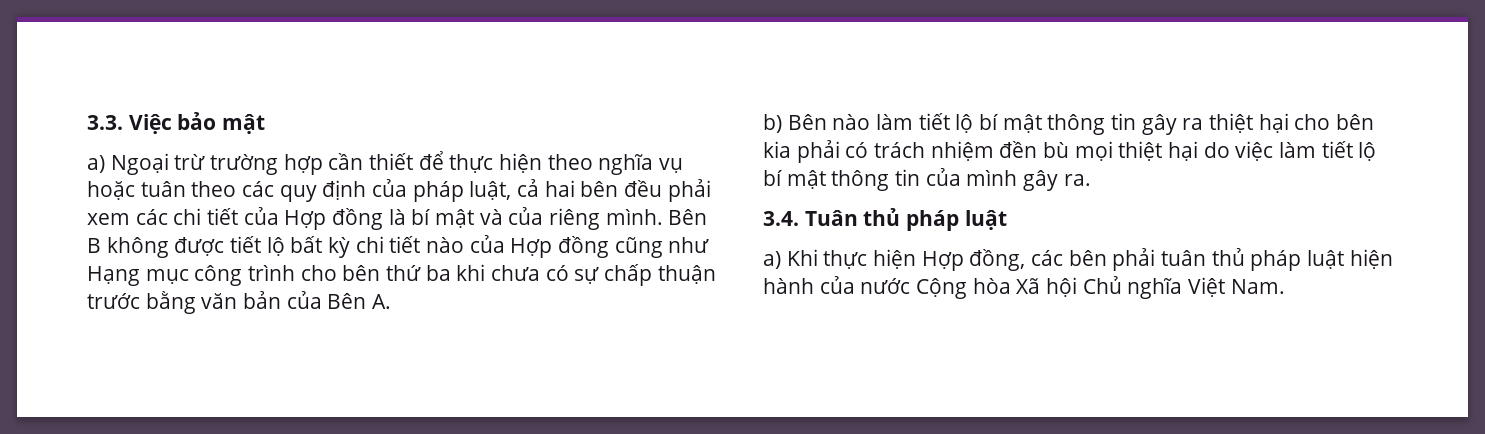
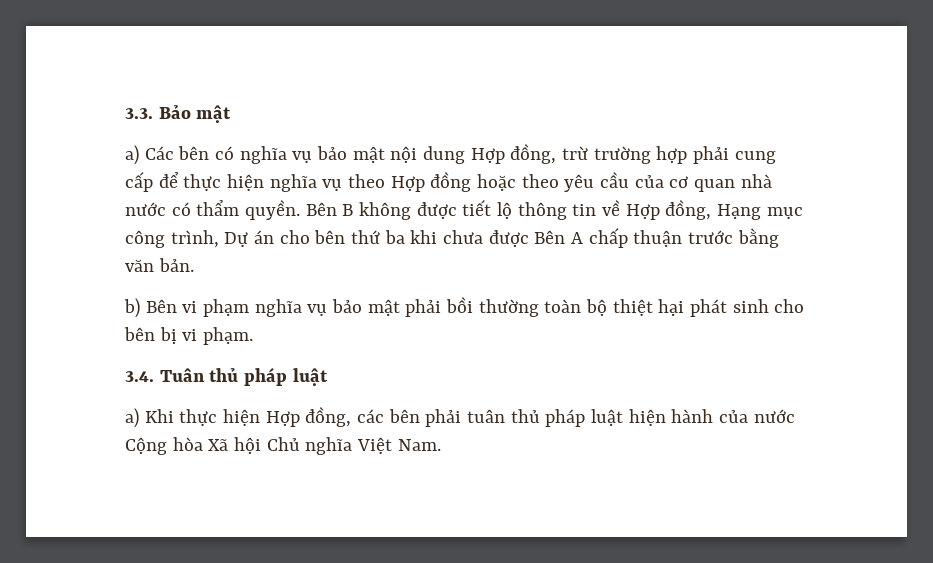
[128,112,217,135] Việc bảo -> [158,105,191,119] Bảo
[110,153,414,175] Ngoại trừ trường hợp cần thiết -> [144,144,776,164] [125,172,153,192] Các bên có nghĩa vụ bảo mật nội dung Hợp đồng, trừ trường hợp phải cung cấp
[547,154,684,175] [87,179,711,202] [87,207,663,230] theo nghĩa vụ hoặc tuân theo các quy định của pháp luật, cả hai bên đều phải xem các chi tiết của Hợp đồng là bí mật và của riêng mình. -> [269,172,772,192] [125,200,301,220] nghĩa vụ theo Hợp đồng hoặc theo yêu cầu của cơ quan nhà nước có thẩm quyền.
[290,235,710,258] [87,265,296,286] bất kỳ chi tiết nào của Hợp đồng cũng như Hạng mục công trình -> [517,200,803,220] [125,230,275,248] thông tin về Hợp đồng, Hạng mục công trình, Dự án
[545,265,600,284] có sự -> [488,230,584,247] được Bên A
[243,291,392,309] [763,113,1375,135] [763,140,1377,163] [763,168,1091,191] bản của Bên A. // b) Bên nào làm tiết lộ bí mật thông tin gây ra thiệt hại cho bên kia phải có trách nhiệm đền bù mọi thiệt hại do việc làm tiết lộ bí mật thông tin của mình gây ra. -> [158,258,194,272] [124,297,805,318] [124,327,254,345] bản. // b) Bên vi phạm nghĩa vụ bảo mật phải bồi thường toàn bộ thiệt hại phát sinh cho bên bị vi phạm.

